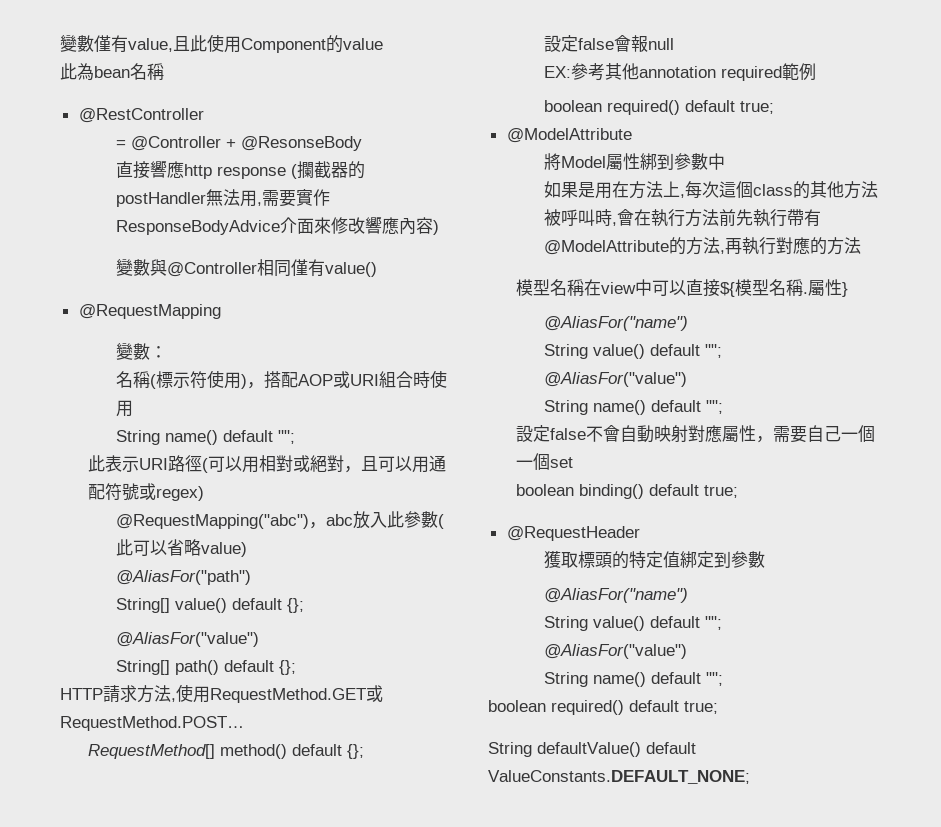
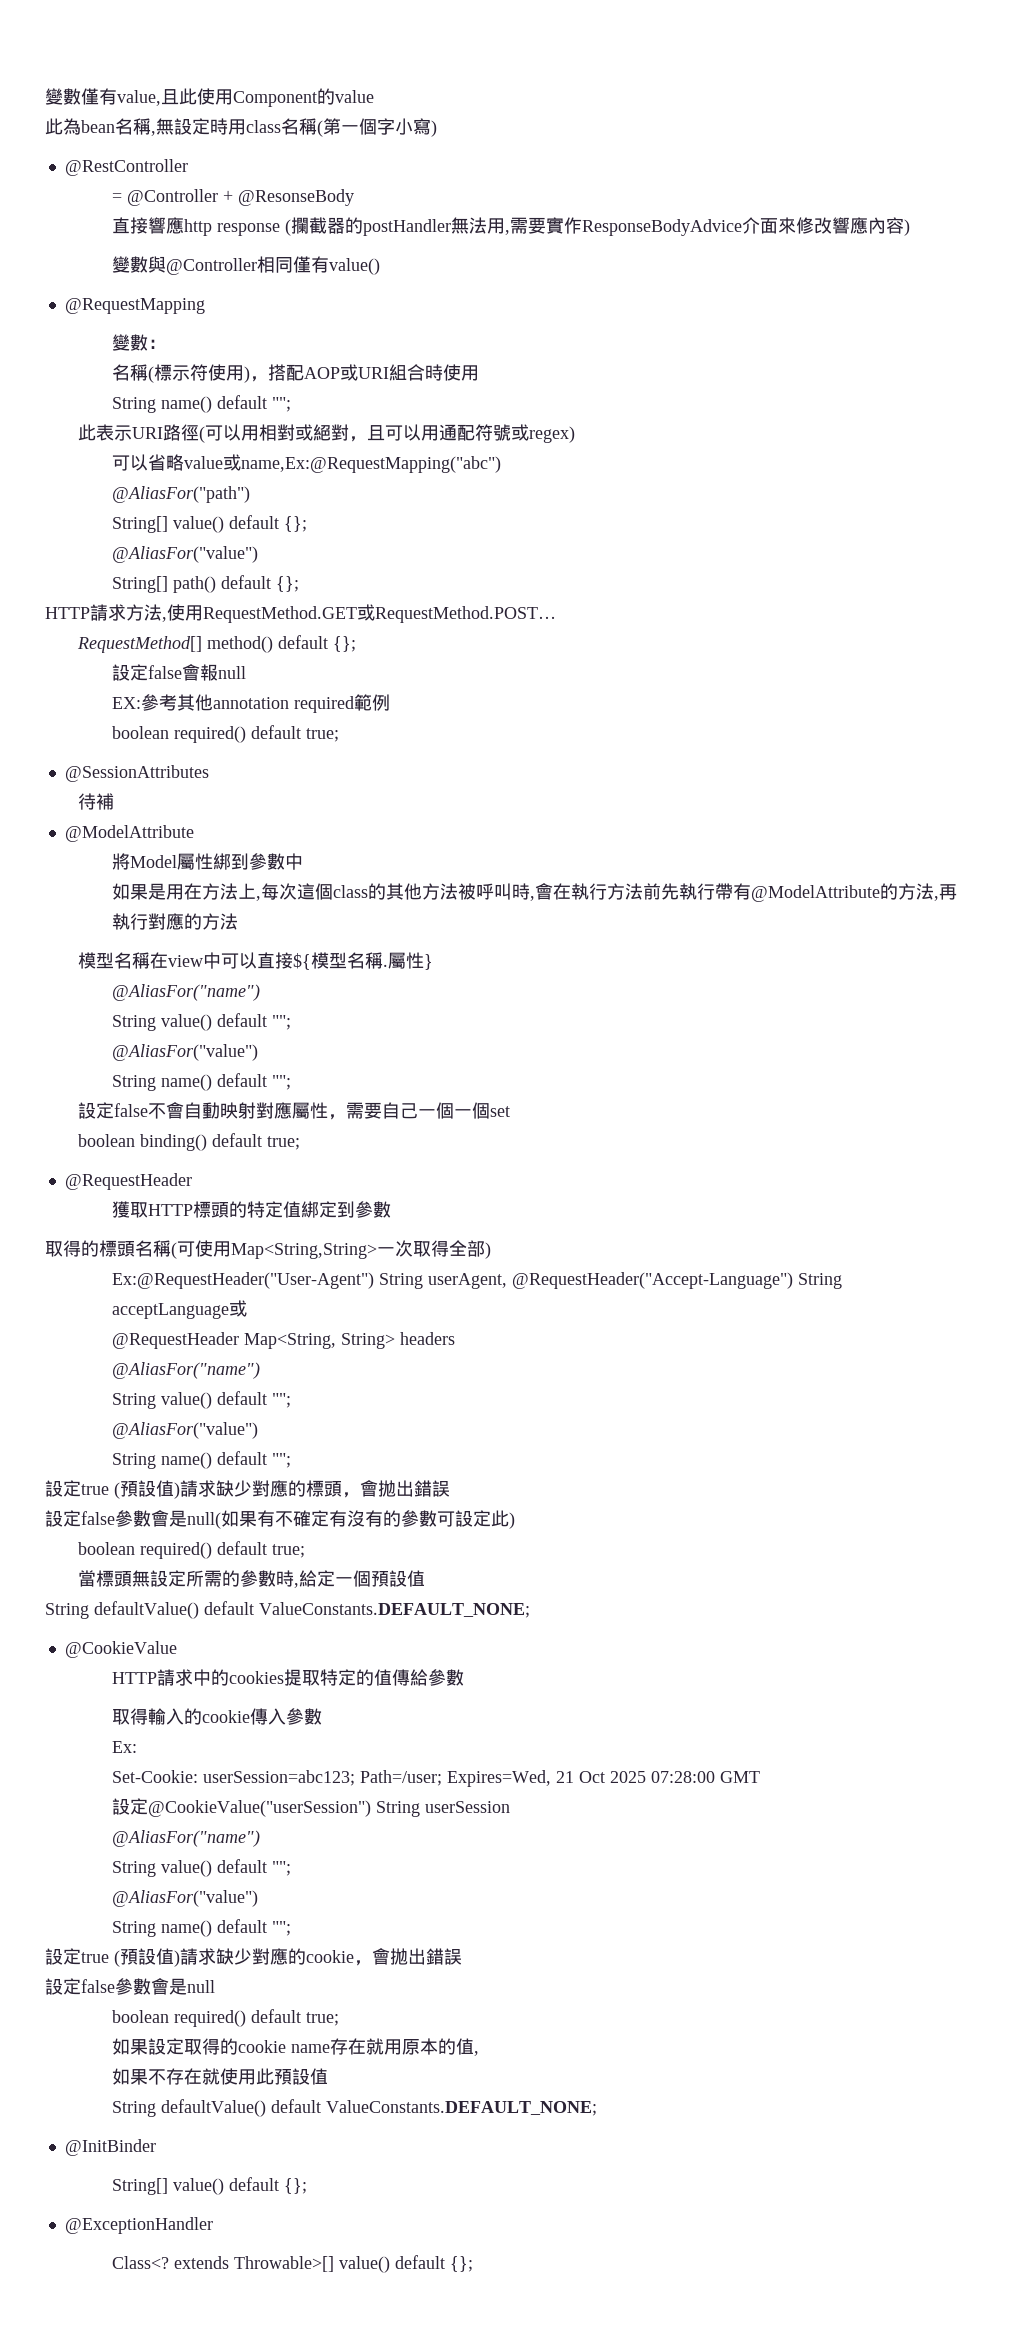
(164, 71) none -> [151,118,437,137] ,無設定時用class名稱(第一個字小寫)
[115,511,444,529] [115,539,247,557] @RequestMapping("abc")，abc放入此參數(此可以省略value) -> [111,454,501,473] 可以省略value或name,Ex:@RequestMapping("abc")
(774, 107) none -> [64,765,209,782] [78,793,115,810] // @SessionAttributes // 待補
(578, 560) none -> [147,1204,193,1216] HTTP
(765, 559) none -> [45,1240,491,1259] [111,1272,842,1289] [111,1300,247,1319] [111,1332,455,1349] // 取得的標頭名稱(可使用Map<String,String>一次取得全部) // Ex:@RequestHeader("User-Agent") String userAgent, @RequestHeader("Accept-Language") String acceptLanguage或 // @RequestHeader Map<String, String> headers
[488,700,718,715] [488,742,696,757] [488,770,750,784] boolean required() default true; // String defaultValue() default ValueConstants.DEFAULT_NONE; -> [45,1480,450,1499] [45,1510,515,1529] [78,1541,306,1559] [78,1570,426,1588] [45,1601,530,1619] [64,1641,177,1658] [111,1669,464,1686] [111,1708,322,1725] [111,1741,137,1753] [111,1770,760,1787] [111,1798,510,1817] [111,1830,260,1847] [111,1859,291,1877] [111,1890,258,1907] [111,1919,291,1937] [45,1948,462,1967] [45,1978,215,1995] [111,2009,339,2027] [111,2038,479,2056] [111,2068,328,2085] [111,2099,597,2117] [64,2139,156,2156] [111,2177,307,2195] [64,2217,213,2234] [111,2255,473,2273] 設定true (預設值)請求缺少對應的標頭，會拋出錯誤 // 設定false參數會是null(如果有不確定有沒有的參數可設定此) // boolean required() default true; // 當標頭無設定所需的參數時,給定一個預設值 // String defaultValue() default ValueConstants.DEFAULT_NONE; // @CookieValue // HTTP請求中的cookies提取特定的值傳給參數 // 取得輸入的cookie傳入參數 // Ex: // Set-Cookie: userSession=abc123; Path=/user; Expires=Wed, 21 Oct 2025 07:28:00 GMT // 設定@CookieValue("userSession") String userSession // @AliasFor("name") // String value() default ""; // @AliasFor("value") // String name() default ""; // 設定true (預設值)請求缺少對應的cookie，會拋出錯誤 // 設定false參數會是null // boolean required() default true; // 如果設定取得的cookie name存在就用原本的值, // 如果不存在就使用此預設值 // String defaultValue() default ValueConstants.DEFAULT_NONE; // @InitBinder // String[] value() default {}; // @ExceptionHandler // Class<? extends Throwable>[] value() default {};

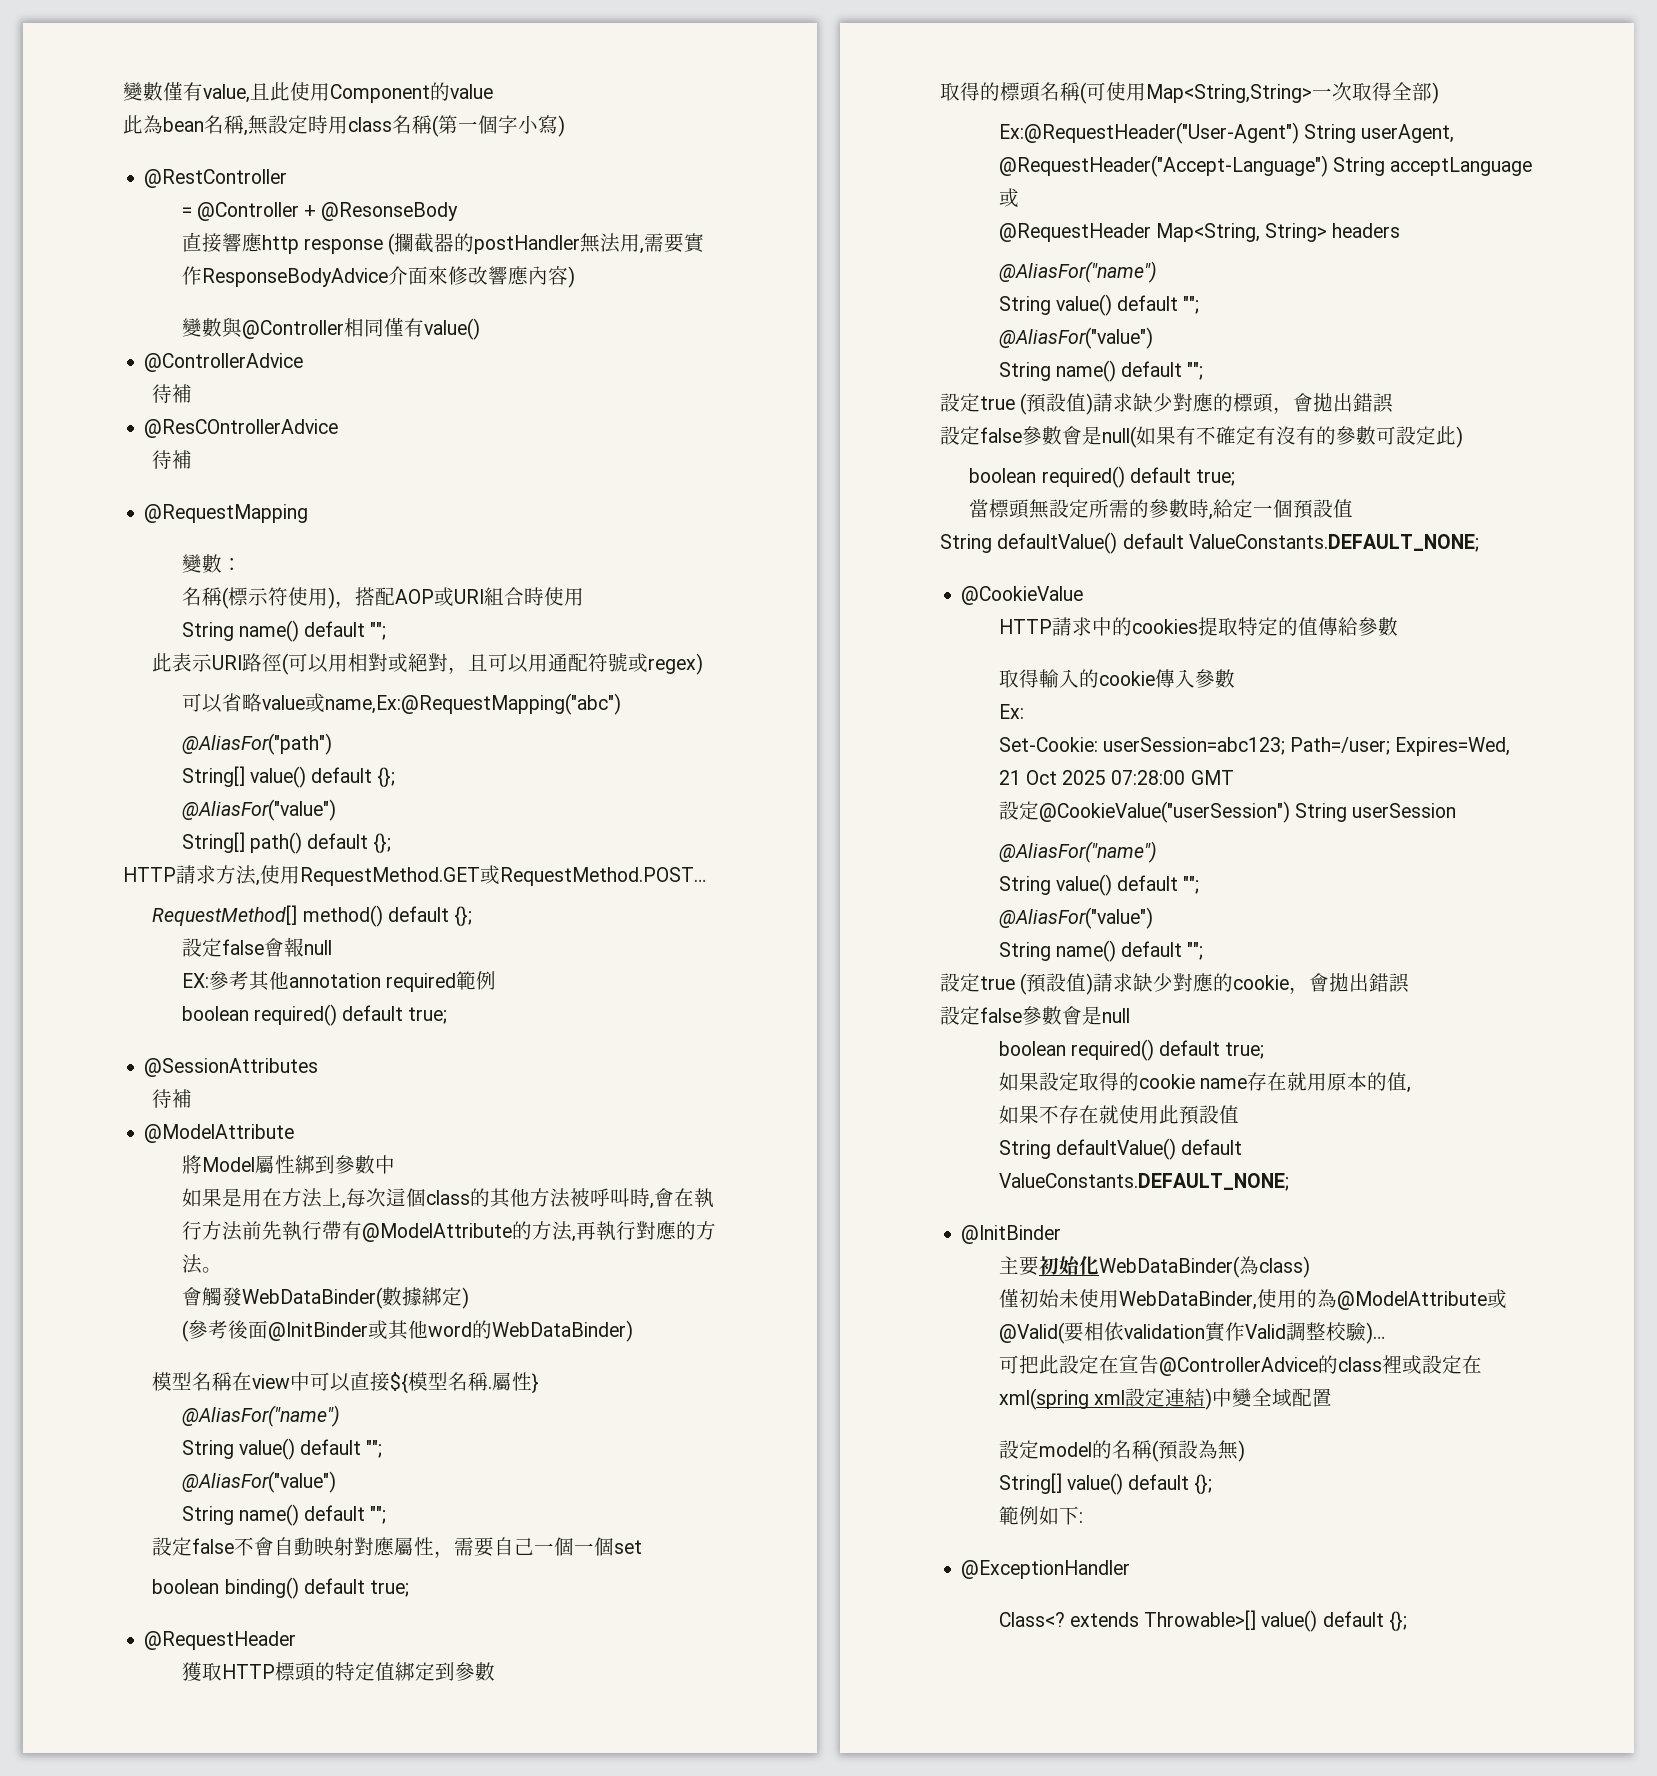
(380, 266) none -> [144,353,304,372] [152,384,193,403] [144,419,339,438] [152,450,193,469] // @ControllerAdvice // 待補 // @ResCOntrollerAdvice // 待補
(238, 921) none -> [201,1267,222,1273] [181,1287,469,1309] [181,1320,633,1342] 。 // 會觸發WebDataBinder(數據綁定) // (參考後面@InitBinder或其他word的WebDataBinder)
[111,2177,307,2195] // String[] value() default {}; -> [998,1256,1310,1278] [998,1289,1507,1310] [998,1322,1385,1344] [998,1355,1482,1376] [998,1388,1332,1410] [998,1440,1245,1462] [998,1473,1213,1495] [998,1506,1083,1525] // 主要初始化WebDataBinder(為class) // 僅初始未使用WebDataBinder,使用的為@ModelAttribute或@Valid(要相依validation實作Valid調整校驗)… // 可把此設定在宣告@ControllerAdvice的class裡或設定在xml(spring xml設定連結)中變全域配置 // 設定model的名稱(預設為無) // String[] value() default {}; // 範例如下:

